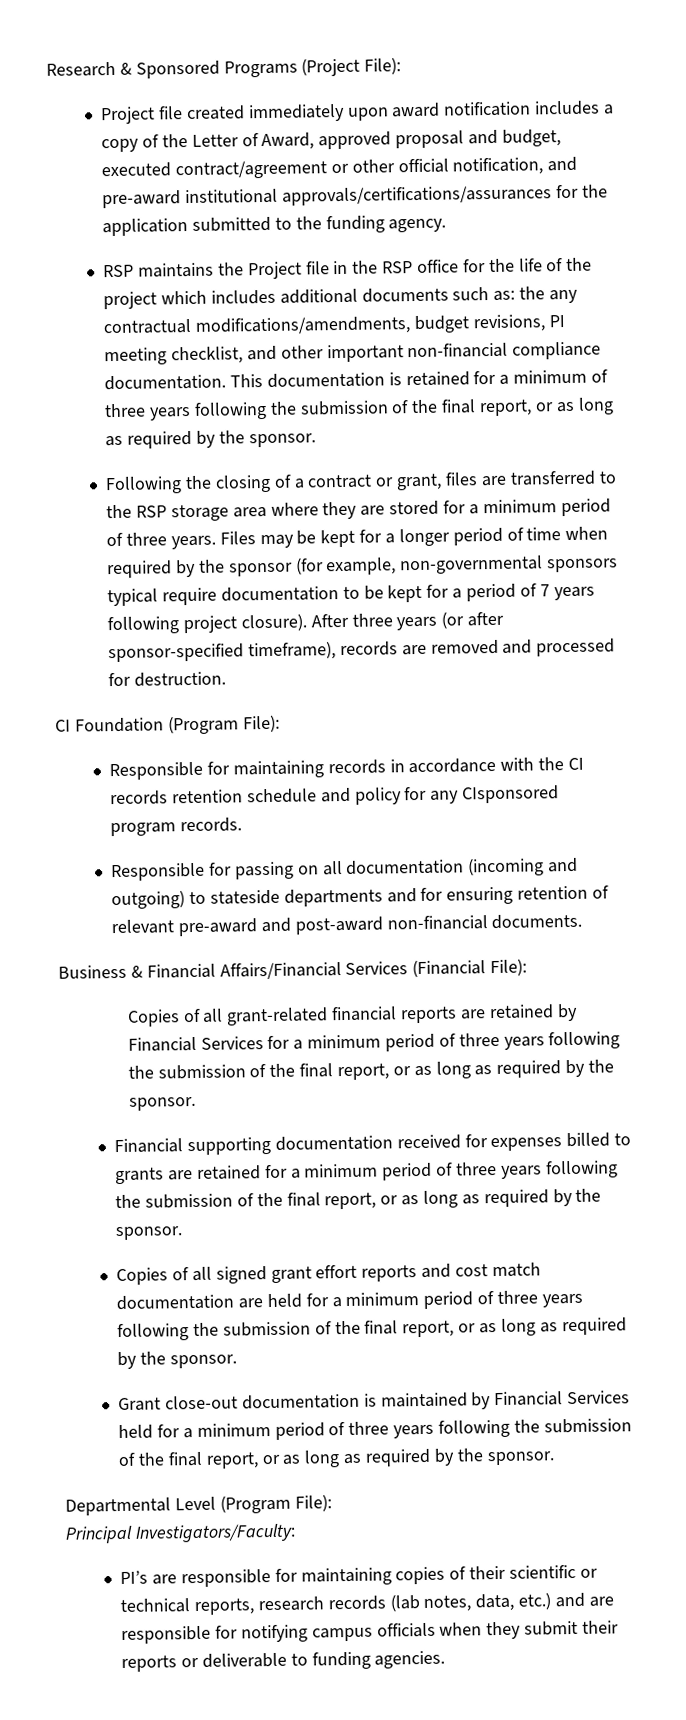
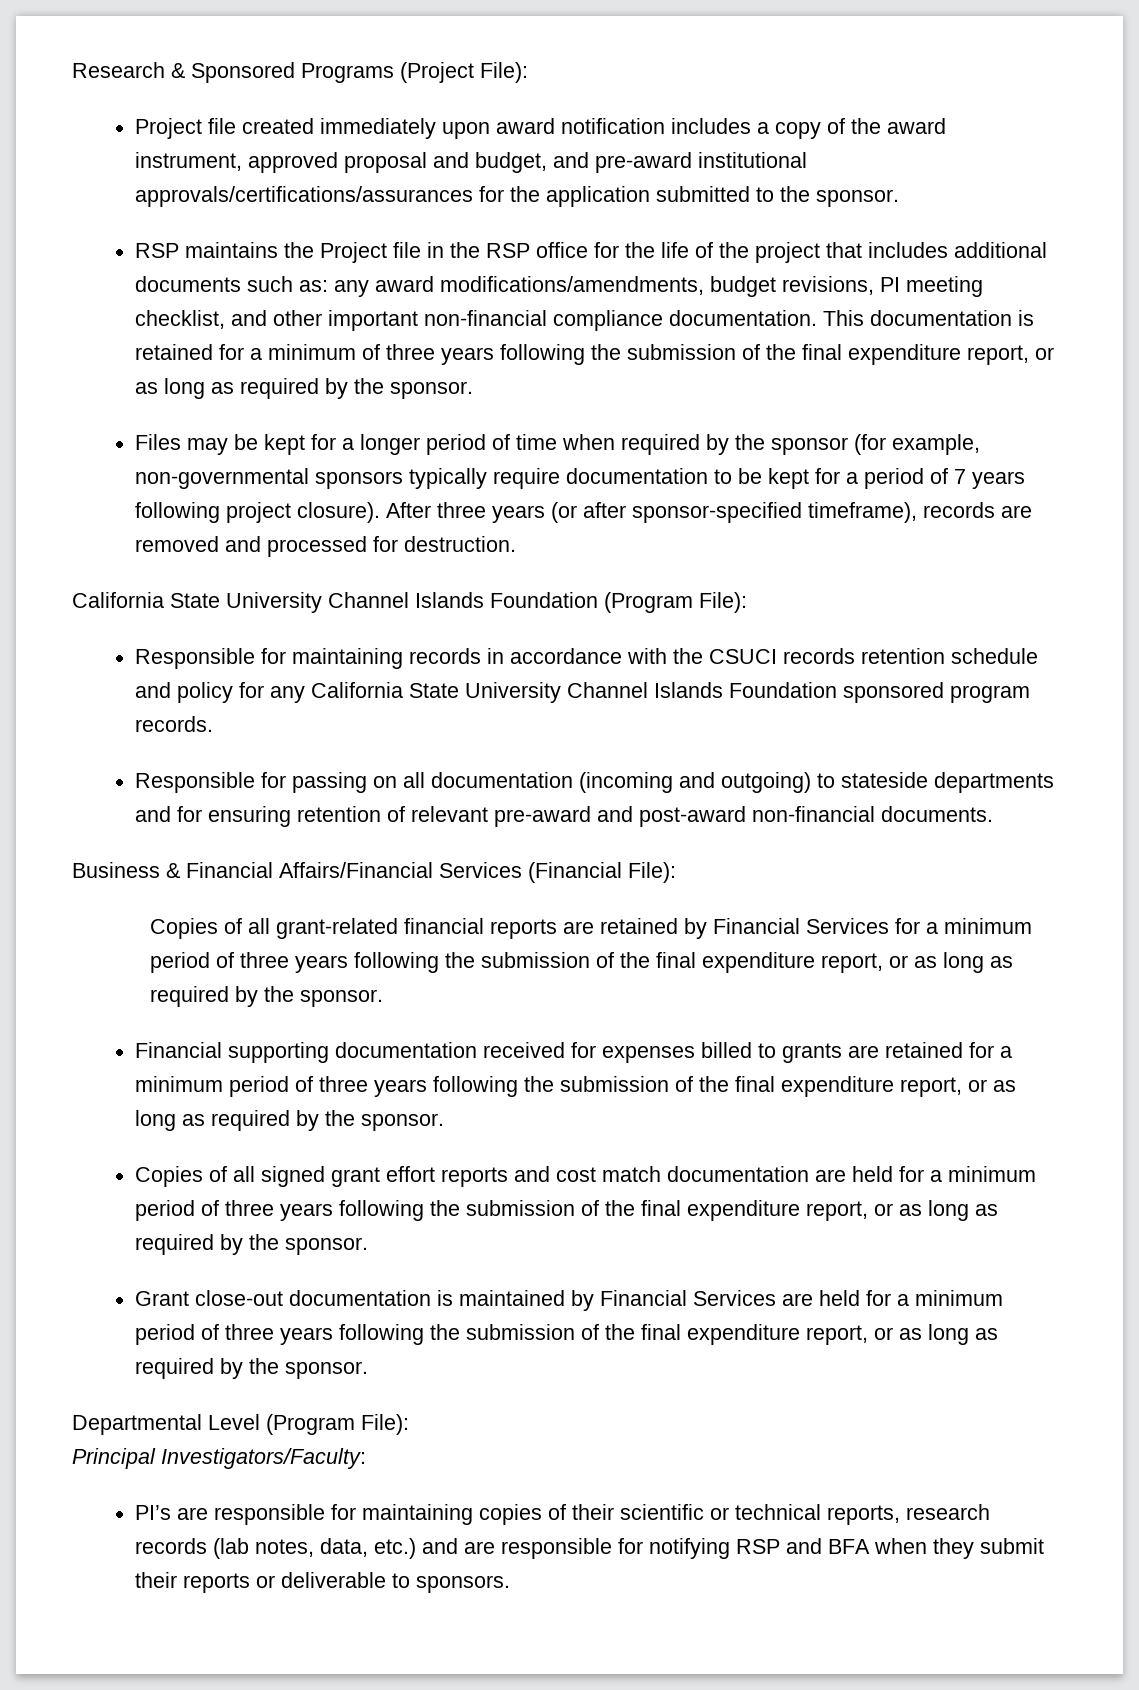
[191,132,315,151] Letter of Award, -> [886,118,946,134] [134,152,242,171] award instrument,
[101,157,544,180] executed contract/agreement or other official notification, -> (547, 162) none
[325,215,447,234] funding agency. -> [815,189,899,207] sponsor.
[160,290,207,305] which -> [825,242,862,258] that
[519,286,579,304] [103,318,192,335] the any contractual -> [333,276,434,297] any award
[479,397,614,417] [105,430,316,449] [105,470,617,495] [106,498,611,522] [106,532,216,550] report, or as long as required by the sponsor. // Following the closing of a contract or grant, files are transferred to the RSP storage area where they are stored for a minimum period of three years. -> [847,344,1054,365] [134,378,473,399] expenditure report, or as long as required by the sponsor. //
[107,588,159,607] typical -> [408,468,487,489] typically
[55,719,71,732] CI -> [72,592,484,613] California State University Channel Islands
[568,757,585,770] CI -> [708,649,777,664] CSUCI
[462,785,560,804] CIsponsored -> [310,682,944,703] California State University Channel Islands Foundation sponsored
(334, 1070) none -> [702,952,816,973] expenditure
(321, 1199) none -> [780,1076,894,1097] expenditure
(399, 1327) none -> [686,1200,800,1221] expenditure
(631, 1397) none -> [781,1293,813,1306] are
(203, 1459) none -> [686,1324,800,1345] expenditure
[311,1622,436,1642] campus officials -> [735,1538,870,1554] RSP and BFA
[311,1650,446,1670] funding agencies. -> [415,1575,510,1593] sponsors.

